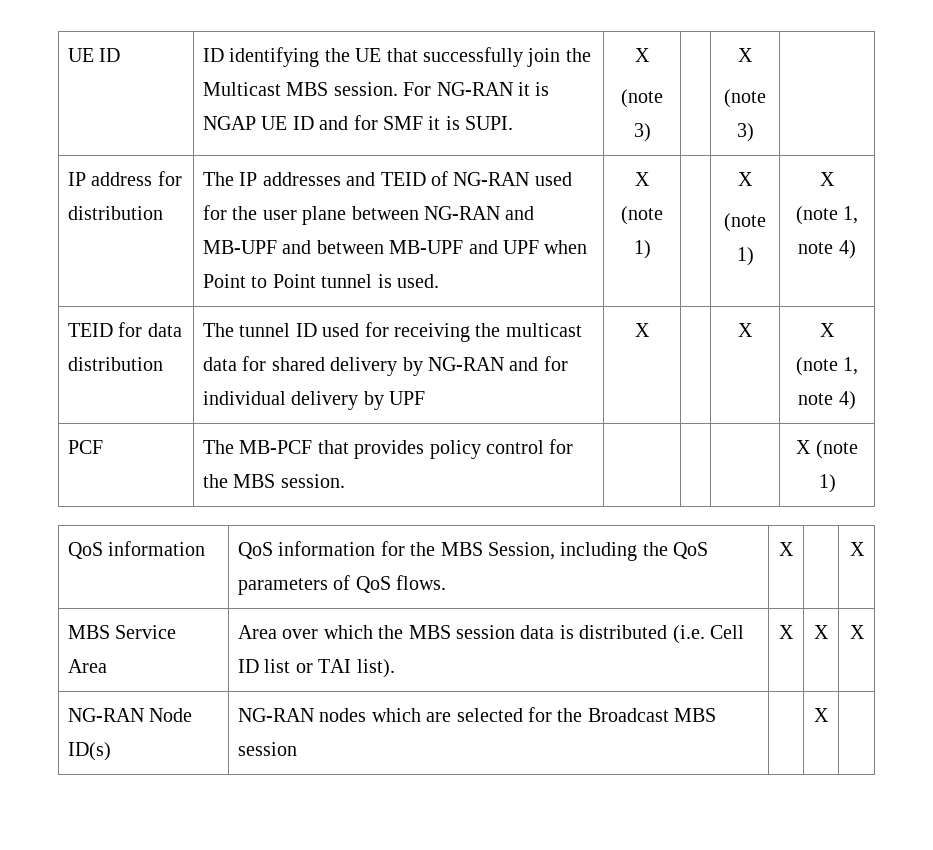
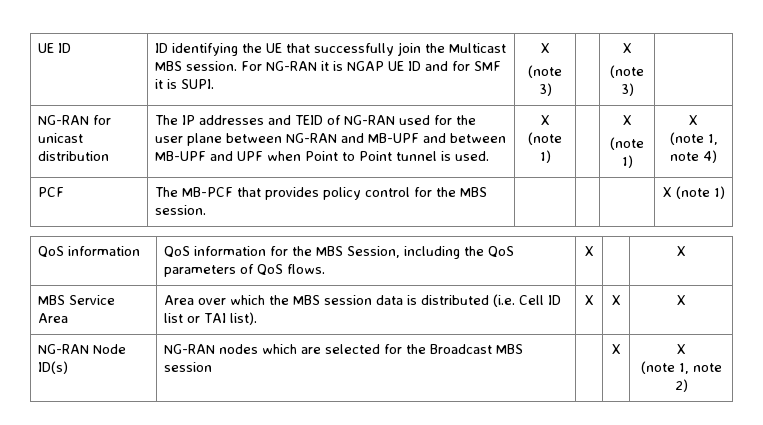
[68,171,182,186] IP address for -> [38,115,112,125] [38,133,84,143] NG-RAN for unicast
[68,322,182,337] [68,357,164,371] [203,322,582,342] [203,356,568,376] [203,391,426,410] [635,323,650,337] [738,323,753,337] [820,323,835,337] [795,357,859,376] [798,391,856,410] // TEID for data distribution | The tunnel ID used for receiving the multicast data for shared delivery by NG-RAN and for individual delivery by UPF | X | | X | X // (note 1, note 4) -> (717, 156) none
(829, 715) none -> [676,344,686,354] [640,361,722,374] [674,379,688,392] X // (note 1, note 2)

